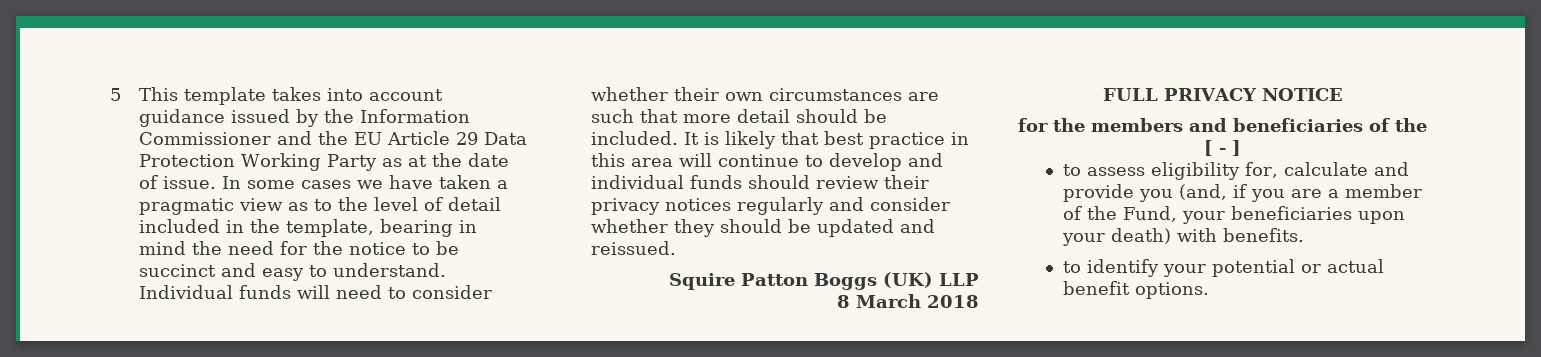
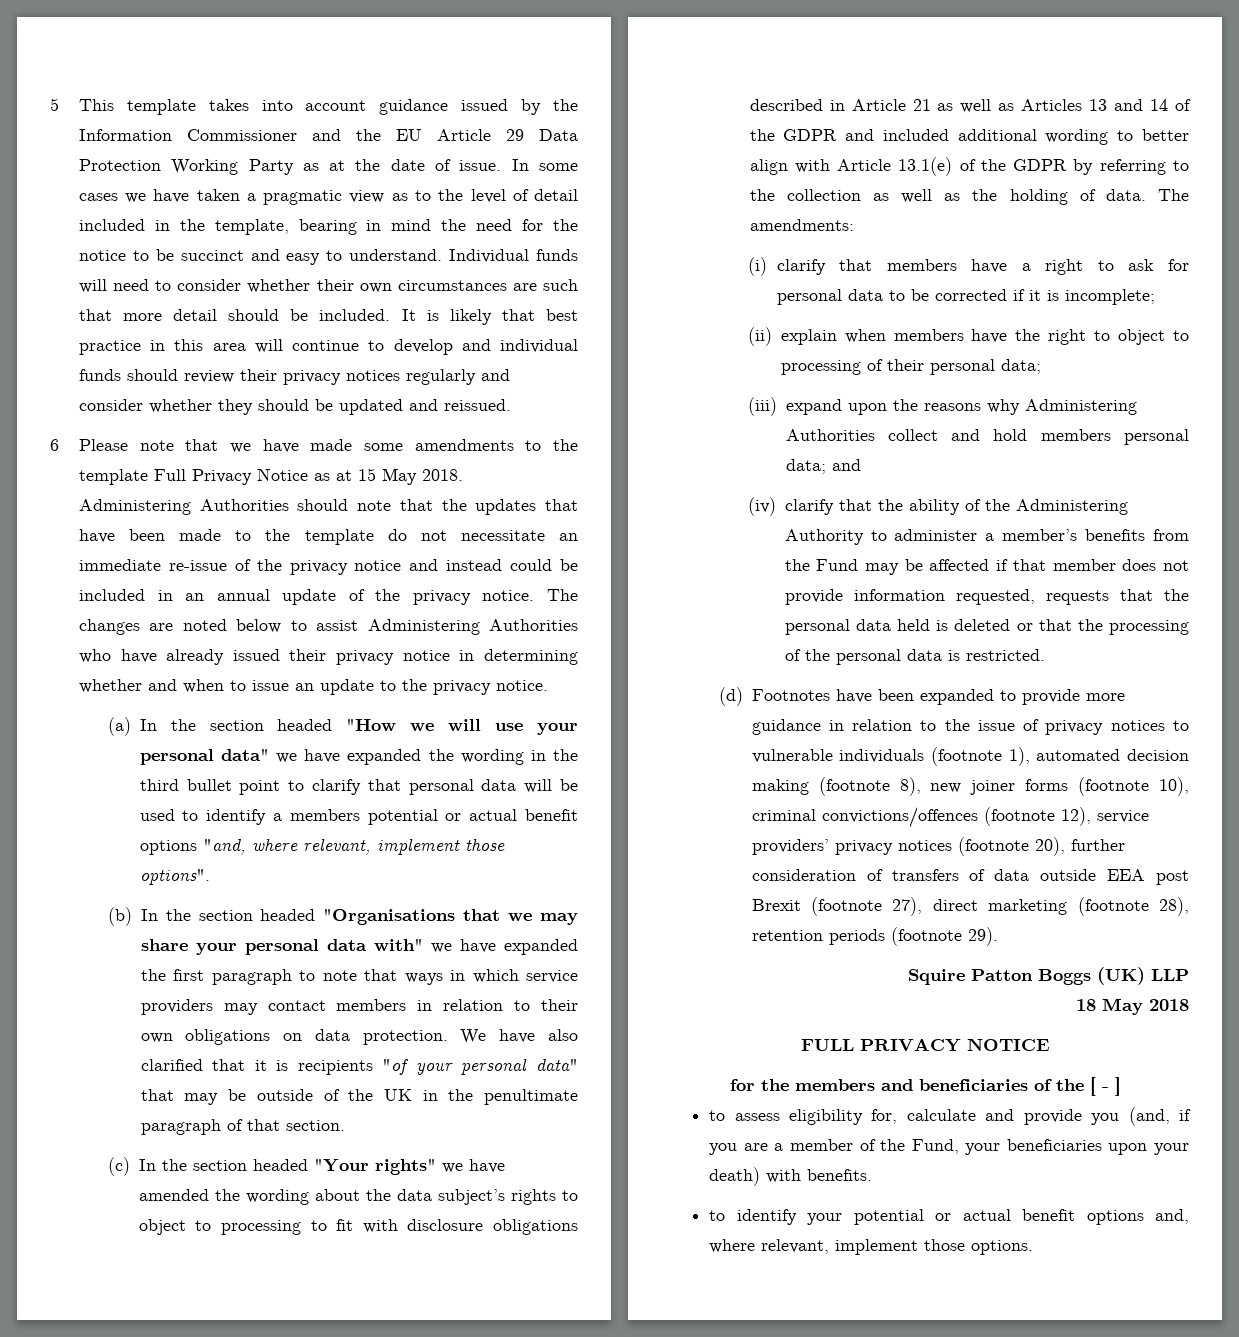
(676, 248) none -> [50,439,579,453] [78,468,463,485] [78,499,578,515] [78,529,578,545] [78,559,578,575] [78,589,578,605] [78,619,579,635] [78,649,578,665] [78,679,548,695] [107,717,578,736] [139,749,578,765] [139,779,578,795] [139,809,578,825] [139,838,505,855] [139,869,210,885] [107,907,578,926] [140,939,578,955] [140,969,579,985] [140,999,578,1015] [140,1029,579,1045] [140,1058,578,1075] [140,1089,578,1105] [140,1119,345,1135] [107,1157,505,1176] [138,1189,578,1205] [138,1219,578,1235] [749,99,1191,113] [749,129,1189,145] [749,157,1189,176] [749,189,1189,205] [749,219,854,231] [747,257,1189,276] [776,289,1155,305] [747,327,1189,346] [780,359,1041,375] [747,397,1137,416] [785,429,1189,445] [785,459,861,474] [747,497,1128,516] [784,529,1189,545] [784,559,1189,575] [784,589,1189,605] [784,619,1189,635] [784,649,1045,665] [718,687,1125,706] [751,719,1189,735] [751,747,1189,766] [751,777,1189,796] [751,807,1149,828] [751,837,1125,856] [751,869,1189,885] [751,897,1189,916] [751,927,998,946] // 6 Please note that we have made some amendments to the template Full Privacy Notice as at 15 May 2018. Administering Authorities should note that the updates that have been made to the template do not necessitate an immediate re-issue of the privacy notice and instead could be included in an annual update of the privacy notice. The changes are noted below to assist Administering Authorities who have already issued their privacy notice in determining whether and when to issue an update to the privacy notice. // (a) In the section headed "How we will use your personal data" we have expanded the wording in the third bullet point to clarify that personal data will be used to identify a members potential or actual benefit options "and, where relevant, implement those options". // (b) In the section headed "Organisations that we may share your personal data with" we have expanded the first paragraph to note that ways in which service providers may contact members in relation to their own obligations on data protection. We have also clarified that it is recipients "of your personal data" that may be outside of the UK in the penultimate paragraph of that section. // (c) In the section headed "Your rights" we have amended the wording about the data subject’s rights to object to processing to fit with disclosure obligations described in Article 21 as well as Articles 13 and 14 of the GDPR and included additional wording to better align with Article 13.1(e) of the GDPR by referring to the collection as well as the holding of data. The amendments: // (i) clarify that members have a right to ask for personal data to be corrected if it is incomplete; // (ii) explain when members have the right to object to processing of their personal data; // (iii) expand upon the reasons why Administering Authorities collect and hold members personal data; and // (iv) clarify that the ability of the Administering Authority to administer a member’s benefits from the Fund may be affected if that member does not provide information requested, requests that the personal data held is deleted or that the processing of the personal data is restricted. // (d) Footnotes have been expanded to provide more guidance in relation to the issue of privacy notices to vulnerable individuals (footnote 1), automated decision making (footnote 8), new joiner forms (footnote 10), criminal convictions/offences (footnote 12), service providers’ privacy notices (footnote 20), further consideration of transfers of data outside EEA post Brexit (footnote 27), direct marketing (footnote 28), retention periods (footnote 29).
[837,294,921,308] 8 March -> [1076,998,1143,1015] 18 May
(1130, 288) none -> [1086,1209,1189,1225] [709,1239,966,1255] options and, where relevant, implement those

